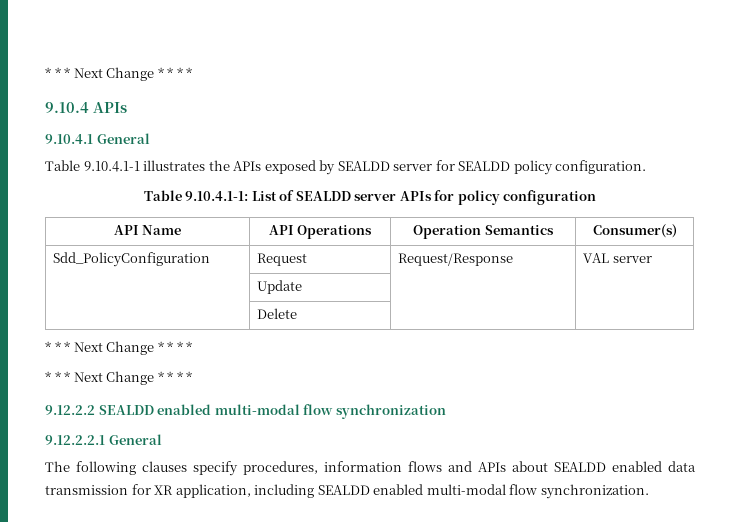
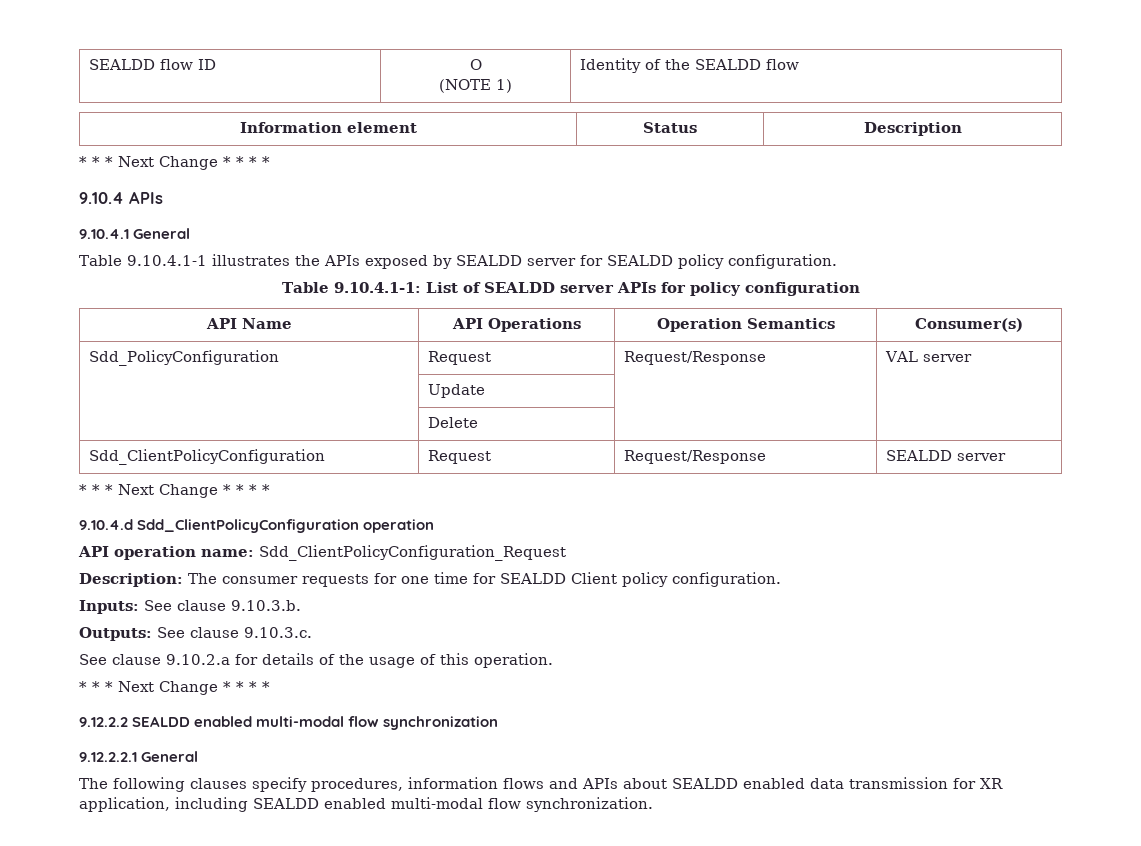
(45, 72) none -> [88,59,216,70] [469,59,482,70] [439,79,512,93] [579,58,799,73] [239,122,417,133] [643,122,697,133] [863,122,962,136] SEALDD flow ID | O // (NOTE 1) | Identity of the SEALDD flow // Information element | Status | Description //
[45,341,193,355] // * * * Next Change * * * * -> [88,449,325,465] [427,450,491,464] [623,450,766,464] [885,450,1006,461] [79,484,270,498] [79,519,435,533] [78,545,566,561] [79,572,781,587] [79,600,301,614] [79,627,312,641] [79,653,553,668] // Sdd_ClientPolicyConfiguration | Request | Request/Response | SEALDD server // * * * Next Change * * * * // 9.10.4.d Sdd_ClientPolicyConfiguration operation // API operation name: Sdd_ClientPolicyConfiguration_Request // Description: The consumer requests for one time for SEALDD Client policy configuration. // Inputs: See clause 9.10.3.b. // Outputs: See clause 9.10.3.c. // See clause 9.10.2.a for details of the usage of this operation.

